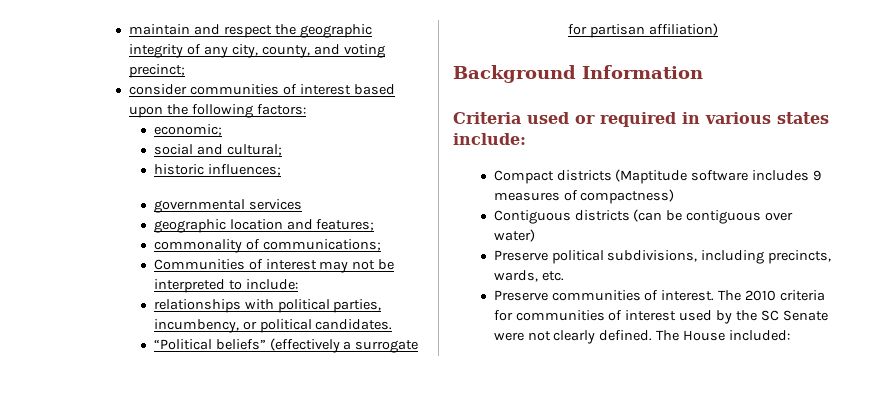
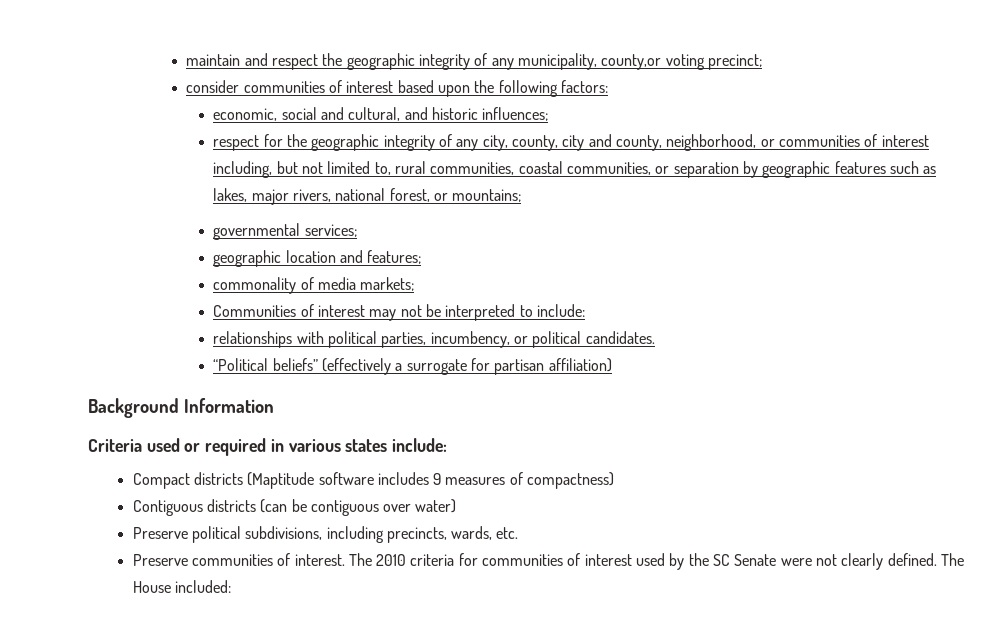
[231,44,340,58] city, county, and -> [518,53,662,70] municipality, county,or
[153,124,222,136] economic; // -> [213,108,278,121] economic,
[226,144,282,156] cultural; // -> [348,107,428,121] cultural, and
(281, 170) none -> [213,134,929,151] [213,161,937,178] [213,188,522,205] // respect for the geographic integrity of any city, county, city and county, neighborhood, or communities of interest including, but not limited to, rural communities, coastal communities, or separation by geographic features such as lakes, major rivers, national forest, or mountains;
[248,199,302,210] services -> [304,224,357,237] services;
[262,239,381,251] communications; -> [318,277,415,291] media markets;

